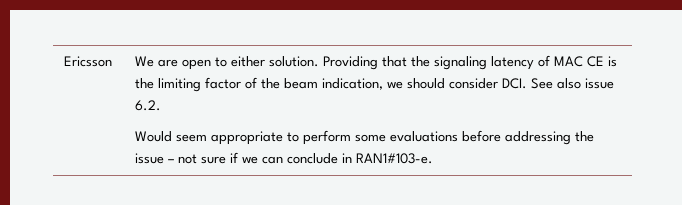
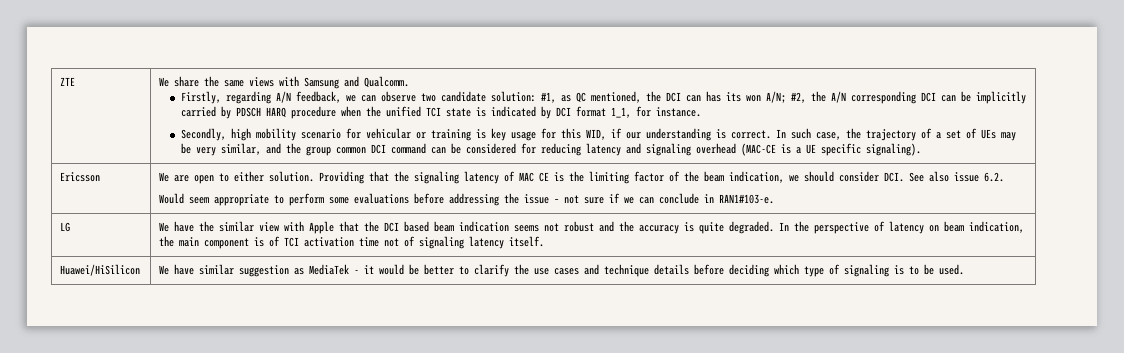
(64, 61) none -> [60,77,76,86] [159,76,410,89] [180,91,1026,104] [180,106,701,119] [180,128,1016,141] [180,143,921,156] ZTE | We share the same views with Samsung and Qualcomm. // Firstly, regarding A/N feedback, we can observe two candidate solution: #1, as QC mentioned, the DCI can has its won A/N; #2, the A/N corresponding DCI can be implicitly carried by PDSCH HARQ procedure when the unified TCI state is indicated by DCI format 1_1, for instance. // Secondly, high mobility scenario for vehicular or training is key usage for this WID, if our understanding is correct. In such case, the trajectory of a set of UEs may be very similar, and the group common DCI command can be considered for reducing latency and signaling overhead (MAC-CE is a UE specific signaling). //
(434, 158) none -> [60,222,71,232] [159,221,1025,234] [159,236,545,249] [60,264,141,276] [159,264,965,277] // LG | We have the similar view with Apple that the DCI based beam indication seems not robust and the accuracy is quite degraded. In the perspective of latency on beam indication, the main component is of TCI activation time not of signaling latency itself. // Huawei/HiSilicon | We have similar suggestion as MediaTek - it would be better to clarify the use cases and technique details before deciding which type of signaling is to be used.

